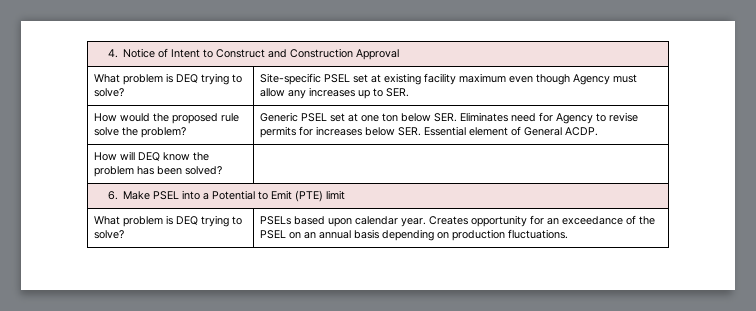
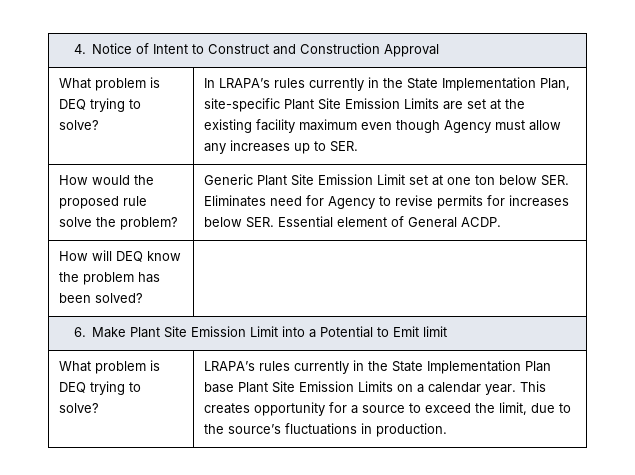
[260,73,382,85] Site-specific PSEL set at -> [204,77,571,91] [204,98,526,112] In LRAPA’s rules currently in the State Implementation Plan, site-specific Plant Site Emission Limits are set at the
[301,113,328,122] PSEL -> [257,174,406,186] Plant Site Emission Limit
[153,191,180,200] PSEL -> [130,326,279,338] Plant Site Emission Limit
[295,190,324,202] (PTE) -> (420, 331) none
[260,215,656,227] [260,229,569,241] PSELs based upon calendar year. Creates opportunity for an exceedance of the PSEL on an annual basis depending on production fluctuations. -> [204,360,552,374] [204,381,547,395] [204,402,572,416] [204,423,448,437] LRAPA’s rules currently in the State Implementation Plan base Plant Site Emission Limits on a calendar year. This creates opportunity for a source to exceed the limit, due to the source’s fluctuations in production.

